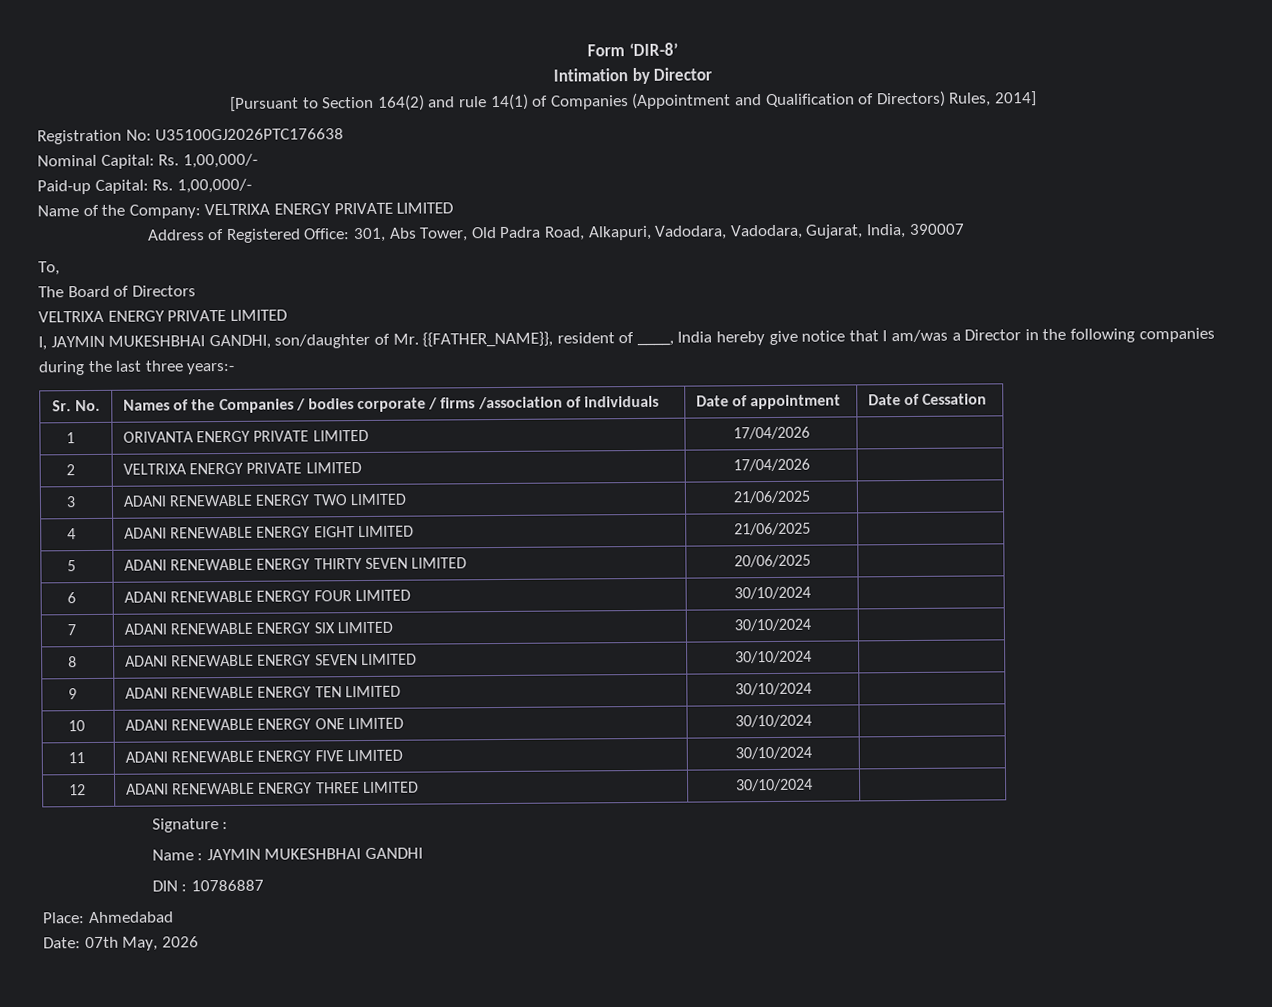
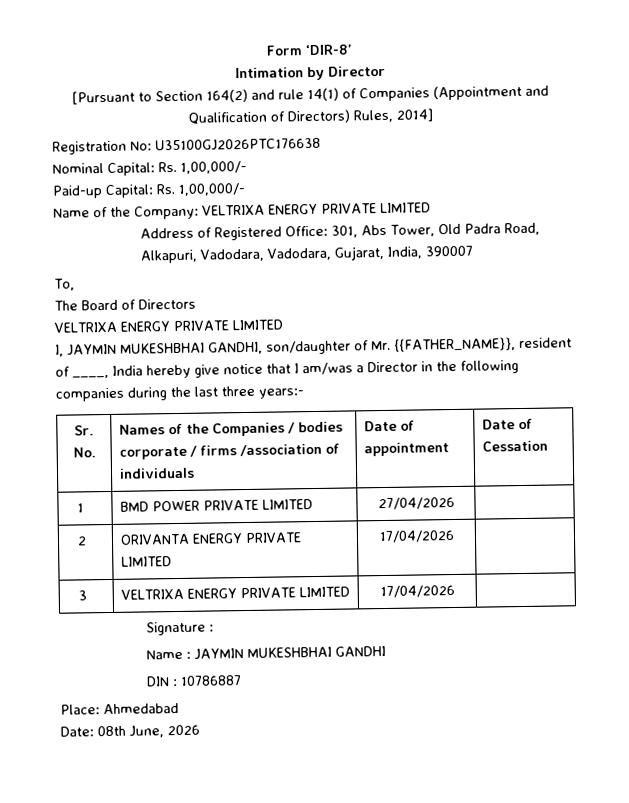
[122,429,369,443] [732,426,810,440] ORIVANTA ENERGY PRIVATE LIMITED | 17/04/2026 -> [119,499,313,512] [377,496,455,511] BMD POWER PRIVATE LIMITED | 27/04/2026
[122,463,187,475] VELTRIXA -> [119,533,190,545] ORIVANTA
[122,493,407,507] [732,490,810,504] [66,528,76,540] [123,525,414,539] [733,522,811,536] [66,560,76,572] [123,557,467,571] [733,554,811,568] [66,592,76,604] [123,589,411,603] [733,586,811,600] [66,624,76,636] [123,621,393,635] [733,618,811,632] [67,656,77,668] [124,653,417,667] [734,650,812,664] [67,688,77,700] [124,685,401,699] [734,682,812,696] [67,720,85,732] [124,717,404,731] [734,714,812,728] [67,752,85,764] [124,749,403,763] [734,746,812,760] [68,784,86,796] [125,781,419,795] [735,778,813,792] ADANI RENEWABLE ENERGY TWO LIMITED | 21/06/2025 | // 4 | ADANI RENEWABLE ENERGY EIGHT LIMITED | 21/06/2025 | // 5 | ADANI RENEWABLE ENERGY THIRTY SEVEN LIMITED | 20/06/2025 | // 6 | ADANI RENEWABLE ENERGY FOUR LIMITED | 30/10/2024 | // 7 | ADANI RENEWABLE ENERGY SIX LIMITED | 30/10/2024 | // 8 | ADANI RENEWABLE ENERGY SEVEN LIMITED | 30/10/2024 | // 9 | ADANI RENEWABLE ENERGY TEN LIMITED | 30/10/2024 | // 10 | ADANI RENEWABLE ENERGY ONE LIMITED | 30/10/2024 | // 11 | ADANI RENEWABLE ENERGY FIVE LIMITED | 30/10/2024 | // 12 | ADANI RENEWABLE ENERGY THREE LIMITED | 30/10/2024 -> [120,586,350,600] [379,584,455,599] VELTRIXA ENERGY PRIVATE LIMITED | 17/04/2026
[84,936,159,951] 07th May, -> [97,725,164,738] 08th June,

